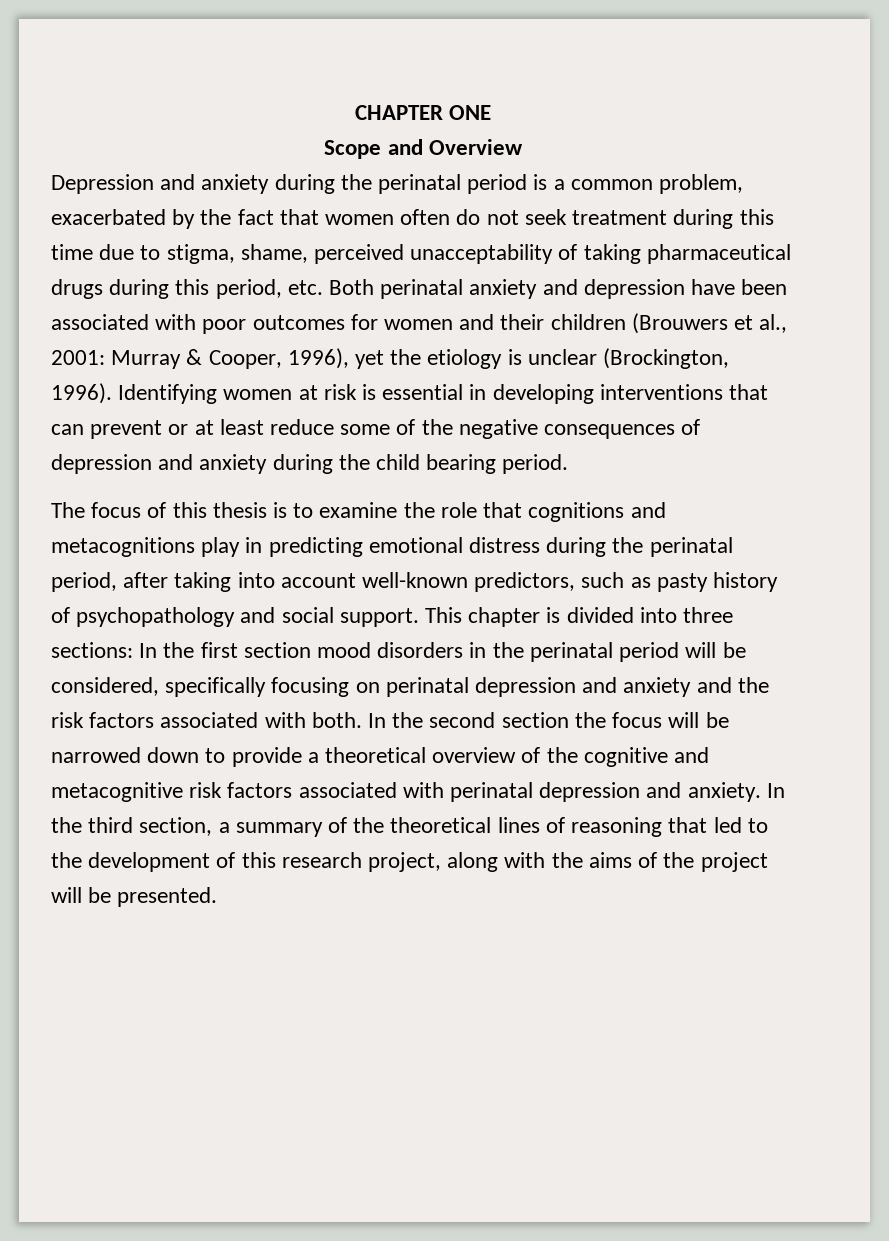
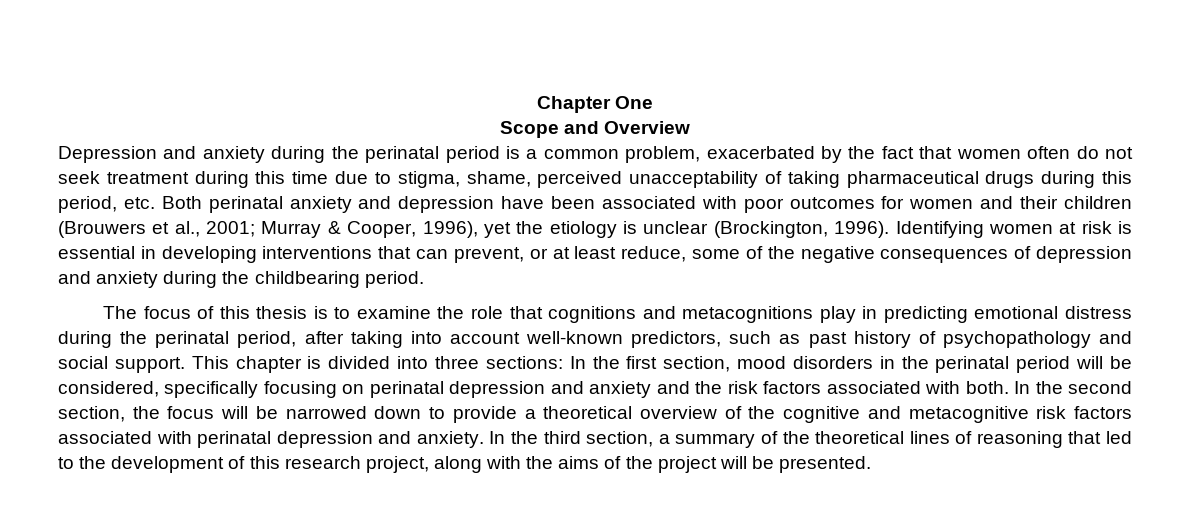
[354,105,492,120] CHAPTER ONE -> [536,96,654,113] Chapter One
[51,350,105,365] 2001: -> [206,221,256,237] 2001;
[90,420,163,439] prevent -> [453,247,524,263] prevent,
[270,419,335,435] reduce -> [621,246,687,262] reduce,
[376,454,497,474] child bearing -> [254,271,360,288] childbearing
[656,573,708,592] pasty -> [808,332,847,348] past
[243,642,311,658] section -> [663,356,731,372] section,
[501,712,569,728] section -> [58,406,125,422] section,

